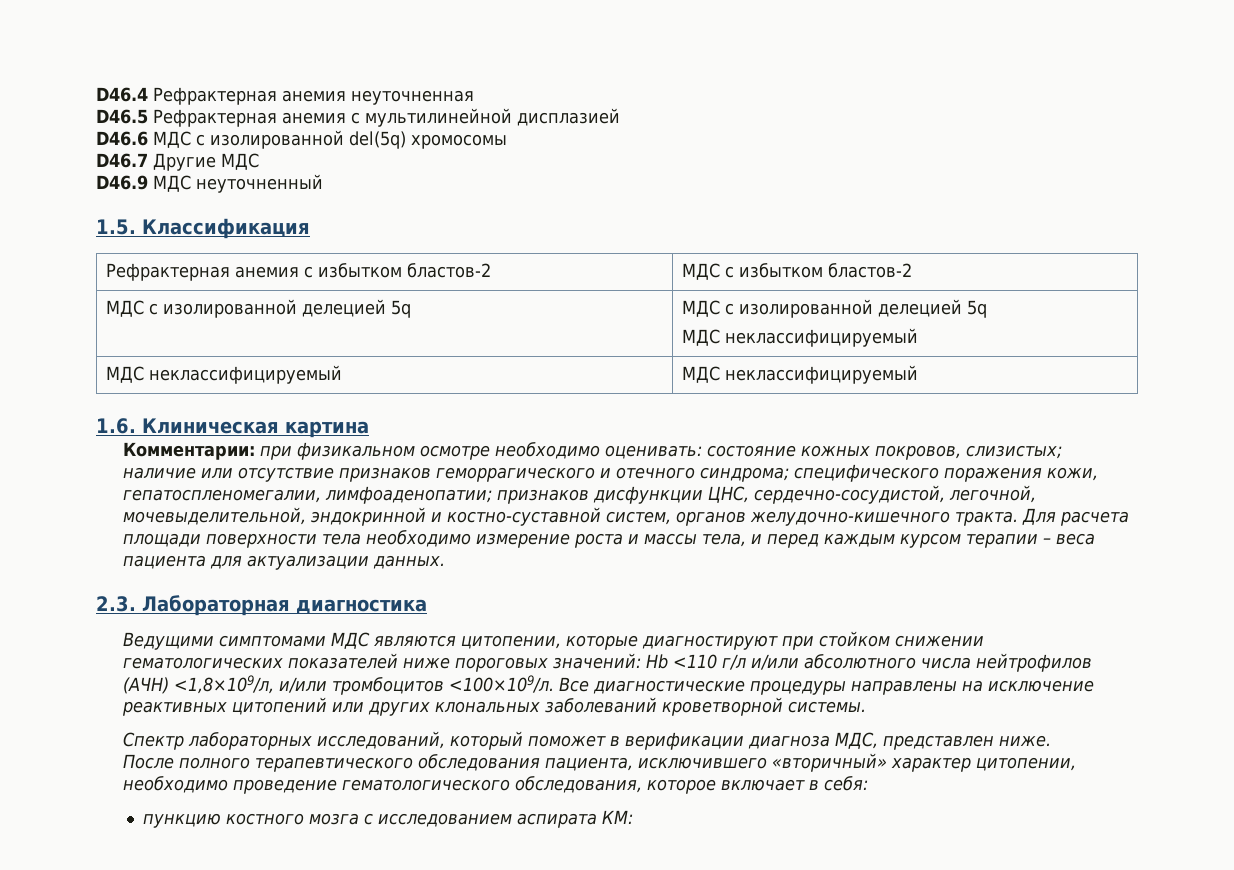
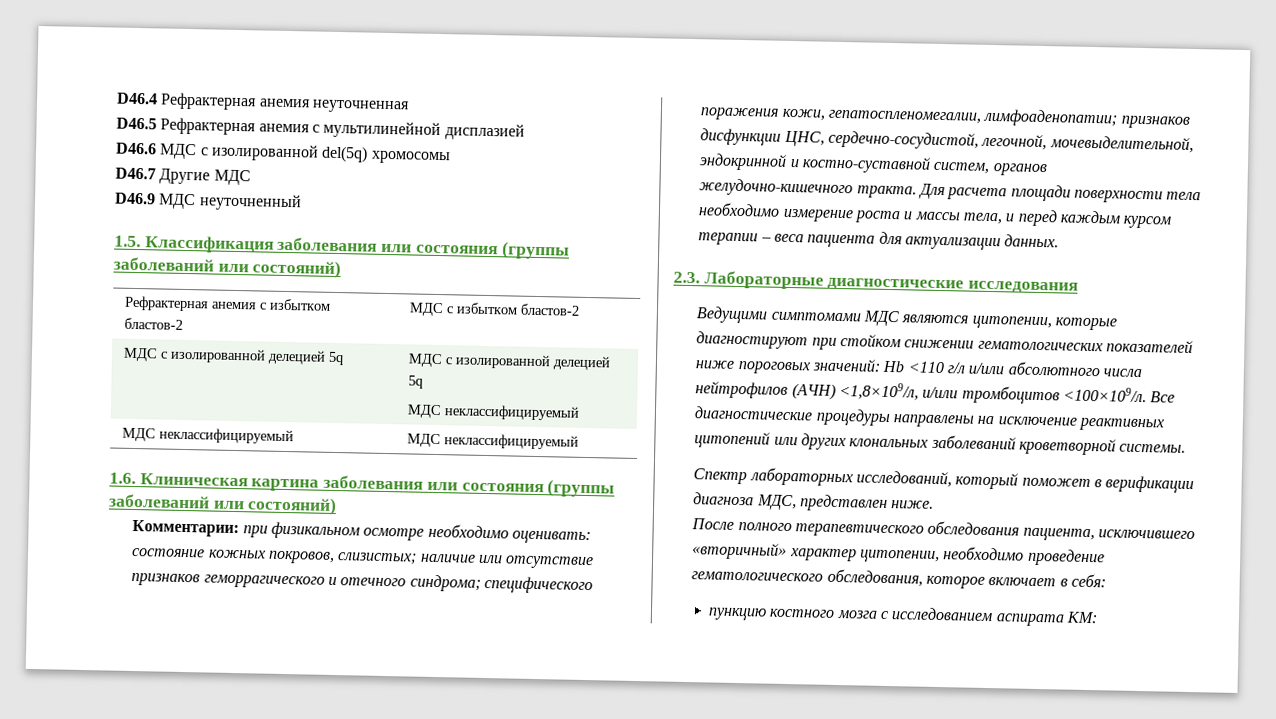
(310, 228) none -> [277,236,570,260] [113,256,342,279] заболевания или состояния (группы заболеваний или состояний)
(369, 429) none -> [323,474,616,498] [108,493,338,516] заболевания или состояния (группы заболеваний или состояний)
[142,595,427,616] Лабораторная диагностика -> [703,270,1079,294] Лабораторные диагностические исследования

